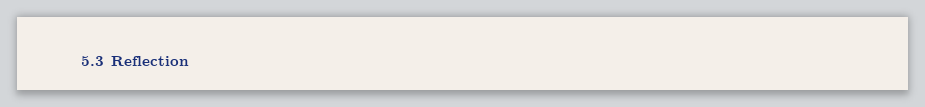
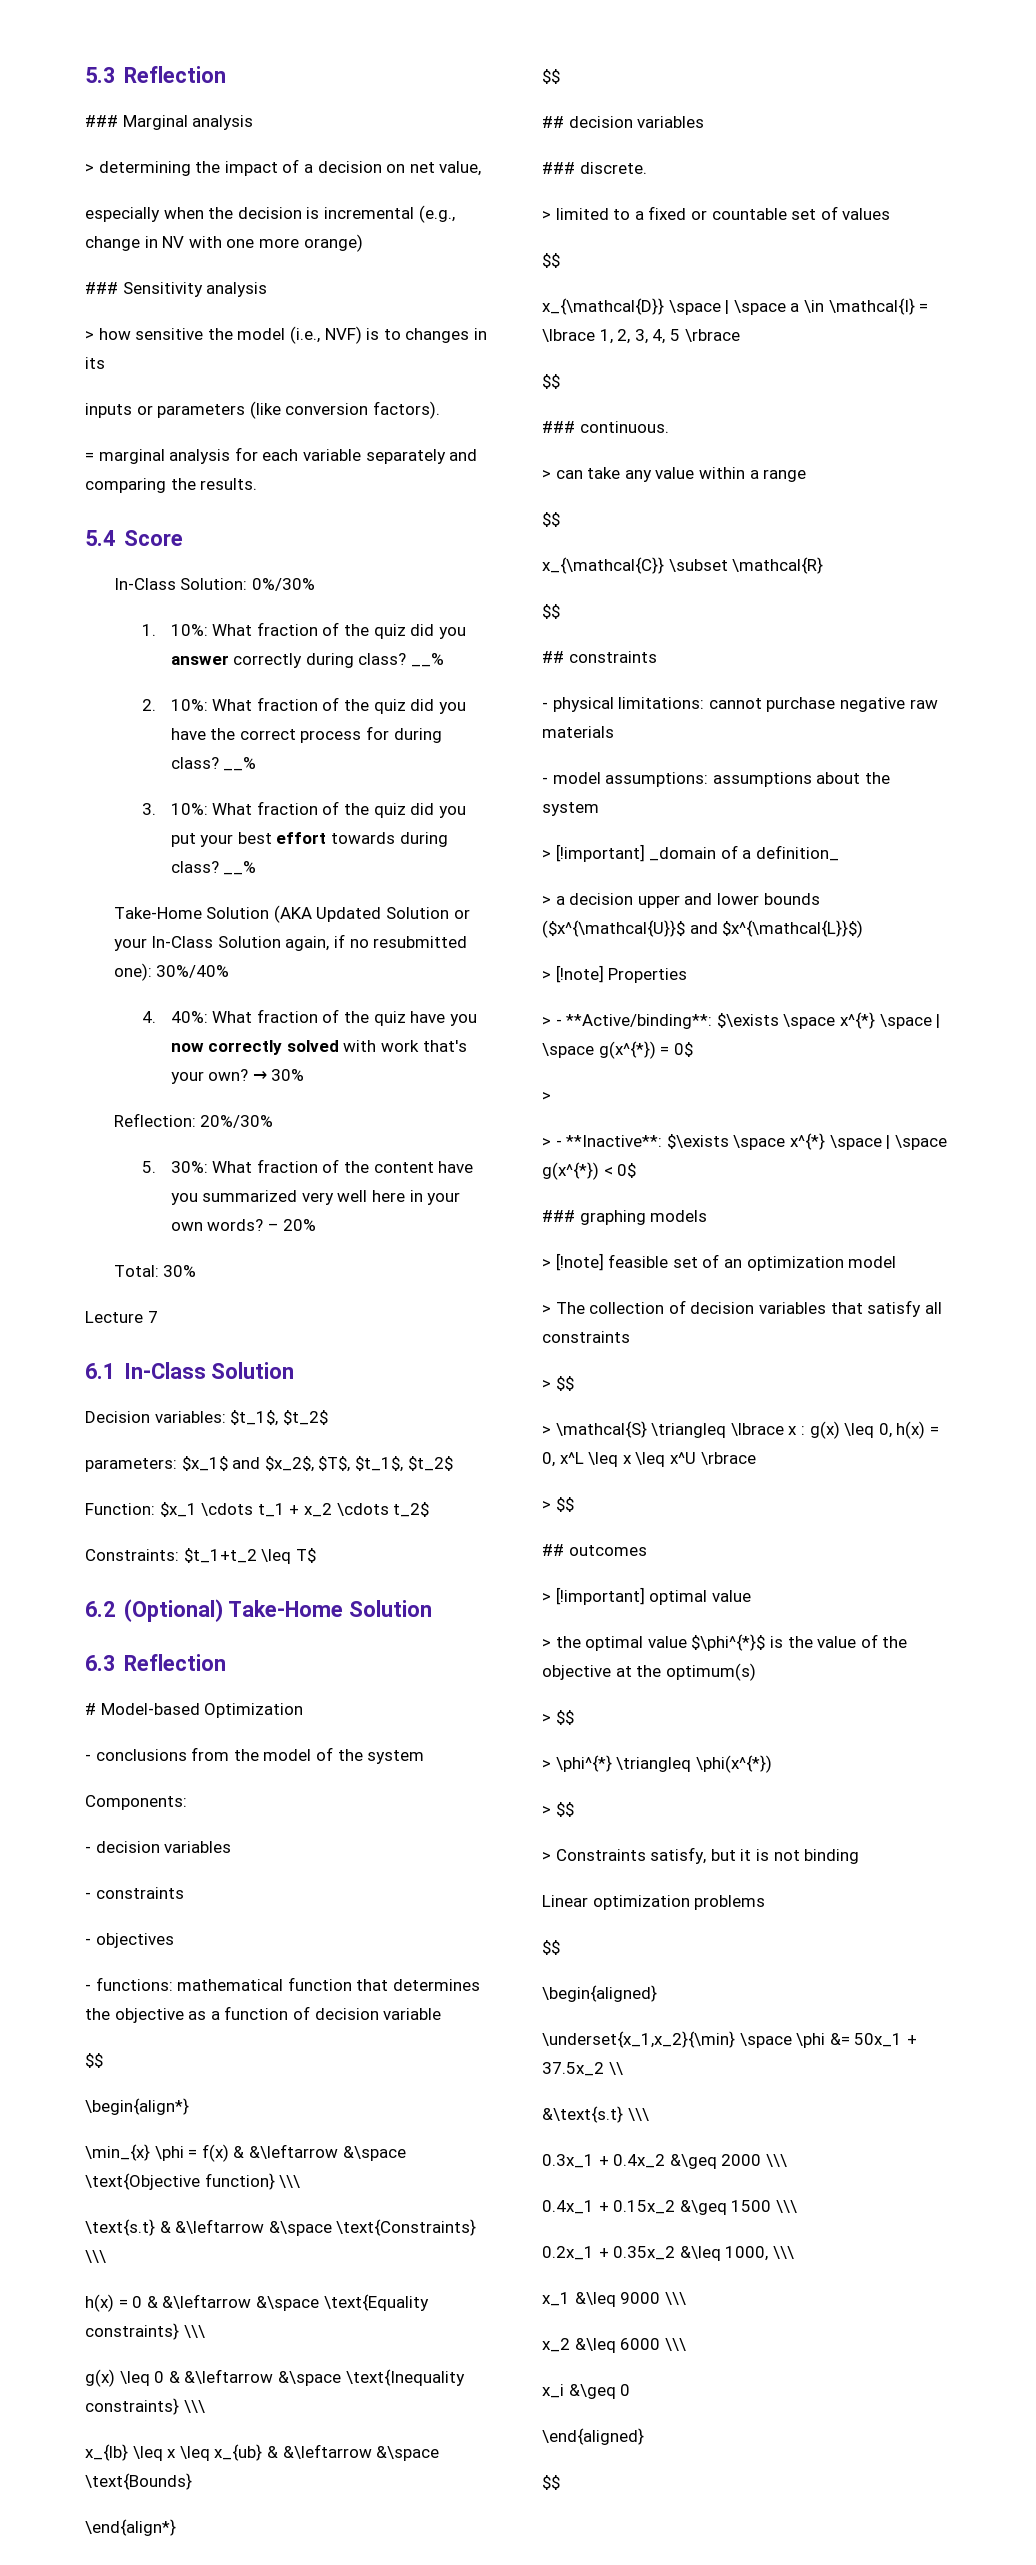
(189, 61) none -> [85,115,254,130] [85,159,482,176] [85,205,455,223] [85,234,363,252] [85,282,268,297] [85,326,487,344] [85,357,105,369] [85,401,440,419] [85,447,478,464] [85,478,258,493] [85,530,183,546] [113,578,315,591] [142,622,466,639] [170,653,445,668] [142,697,466,714] [170,726,442,743] [170,757,257,771] [142,801,466,818] [170,832,448,847] [170,861,257,875] [113,905,470,923] [113,934,468,951] [113,963,230,981] [142,1009,477,1026] [170,1040,467,1055] [170,1069,305,1084] [113,1113,274,1128] [142,1159,474,1173] [170,1190,461,1205] [170,1219,317,1231] [113,1265,197,1277] [85,1311,158,1323] [85,1362,295,1379] [85,1410,328,1426] [85,1456,453,1472] [85,1502,430,1517] [85,1548,316,1564] [85,1599,433,1622] [85,1654,226,1671] [85,1703,304,1718] [85,1747,425,1764] [85,1795,187,1810] [85,1841,232,1853] [85,1887,184,1899] [85,1933,174,1948] [85,1977,480,1991] [85,2006,442,2023] [85,2053,103,2068] [85,2098,189,2115] [85,2144,406,2162] [85,2173,301,2190] [85,2219,477,2236] [85,2250,106,2263] [85,2294,429,2312] [85,2323,205,2340] [85,2369,465,2387] [85,2398,205,2415] [85,2444,440,2461] [85,2473,192,2490] [85,2519,176,2536] [542,69,560,84] [542,116,705,128] [542,162,647,174] [542,206,891,220] [542,253,560,268] [542,298,929,315] [542,329,740,344] [542,374,560,389] [542,421,669,433] [542,467,807,482] [542,512,560,527] [542,557,824,574] [542,604,560,619] [542,651,657,663] [542,697,938,712] [542,726,614,738] [542,772,890,787] [542,802,599,816] [542,844,839,862] [542,893,820,908] [542,920,864,938] [542,965,688,983] [542,1012,941,1029] [542,1041,693,1059] [542,1092,551,1101] [542,1133,947,1150] [542,1162,637,1180] [542,1210,708,1225] [542,1253,897,1271] [542,1300,942,1317] [542,1331,630,1343] [542,1376,574,1391] [542,1421,939,1439] [542,1452,756,1467] [542,1497,574,1512] [542,1544,647,1556] [542,1587,751,1605] [542,1634,908,1651] [542,1663,756,1681] [542,1710,574,1725] [542,1755,772,1773] [542,1802,574,1817] [542,1847,860,1864] [542,1895,766,1910] [542,1940,560,1955] [542,1985,657,2002] [542,2031,917,2048] [542,2062,623,2076] [542,2106,649,2123] [542,2154,787,2169] [542,2200,797,2215] [542,2246,794,2261] [542,2292,686,2307] [542,2338,686,2353] [542,2384,631,2399] [542,2428,644,2445] [542,2475,560,2490] // ### Marginal analysis // > determining the impact of a decision on net value, // especially when the decision is incremental (e.g., change in NV with one more orange) // ### Sensitivity analysis // > how sensitive the model (i.e., NVF) is to changes in its // inputs or parameters (like conversion factors). // = marginal analysis for each variable separately and comparing the results. // 5.4 Score // In-Class Solution: 0%/30% // 1. 10%: What fraction of the quiz did you answer correctly during class? __% // 2. 10%: What fraction of the quiz did you have the correct process for during class? __% // 3. 10%: What fraction of the quiz did you put your best effort towards during class? __% // Take-Home Solution (AKA Updated Solution or your In-Class Solution again, if no resubmitted one): 30%/40% // 4. 40%: What fraction of the quiz have you now correctly solved with work that's your own? → 30% // Reflection: 20%/30% // 5. 30%: What fraction of the content have you summarized very well here in your own words? – 20% // Total: 30% // Lecture 7 // 6.1 In-Class Solution // Decision variables: $t_1$, $t_2$ // parameters: $x_1$ and $x_2$, $T$, $t_1$, $t_2$ // Function: $x_1 \cdots t_1 + x_2 \cdots t_2$ // Constraints: $t_1+t_2 \leq T$ // 6.2 (Optional) Take-Home Solution // 6.3 Reflection // # Model-based Optimization // - conclusions from the model of the system // Components: // - decision variables // - constraints // - objectives // - functions: mathematical function that determines the objective as a function of decision variable // $$ // \begin{align*} // \min_{x} \phi = f(x) & &\leftarrow &\space \text{Objective function} \\\ // \text{s.t} & &\leftarrow &\space \text{Constraints} \\\ // h(x) = 0 & &\leftarrow &\space \text{Equality constraints} \\\ // g(x) \leq 0 & &\leftarrow &\space \text{Inequality constraints} \\\ // x_{lb} \leq x \leq x_{ub} & &\leftarrow &\space \text{Bounds} // \end{align*} // $$ // ## decision variables // ### discrete. // > limited to a fixed or countable set of values // $$ // x_{\mathcal{D}} \space | \space a \in \mathcal{I} = \lbrace 1, 2, 3, 4, 5 \rbrace // $$ // ### continuous. // > can take any value within a range // $$ // x_{\mathcal{C}} \subset \mathcal{R} // $$ // ## constraints // - physical limitations: cannot purchase negative raw materials // - model assumptions: assumptions about the system // > [!important] _domain of a definition_ // > a decision upper and lower bounds ($x^{\mathcal{U}}$ and $x^{\mathcal{L}}$) // > [!note] Properties // > - **Active/binding**: $\exists \space x^{*} \space | \space g(x^{*}) = 0$ // > // > - **Inactive**: $\exists \space x^{*} \space | \space g(x^{*}) < 0$ // ### graphing models // > [!note] feasible set of an optimization model // > The collection of decision variables that satisfy all constraints // > $$ // > \mathcal{S} \triangleq \lbrace x : g(x) \leq 0, h(x) = 0, x^L \leq x \leq x^U \rbrace // > $$ // ## outcomes // > [!important] optimal value // > the optimal value $\phi^{*}$ is the value of the objective at the optimum(s) // > $$ // > \phi^{*} \triangleq \phi(x^{*}) // > $$ // > Constraints satisfy, but it is not binding // Linear optimization problems // $$ // \begin{aligned} // \underset{x_1,x_2}{\min} \space \phi &= 50x_1 + 37.5x_2 \\ // &\text{s.t} \\\ // 0.3x_1 + 0.4x_2 &\geq 2000 \\\ // 0.4x_1 + 0.15x_2 &\geq 1500 \\\ // 0.2x_1 + 0.35x_2 &\leq 1000, \\\ // x_1 &\leq 9000 \\\ // x_2 &\leq 6000 \\\ // x_i &\geq 0 // \end{aligned} // $$

